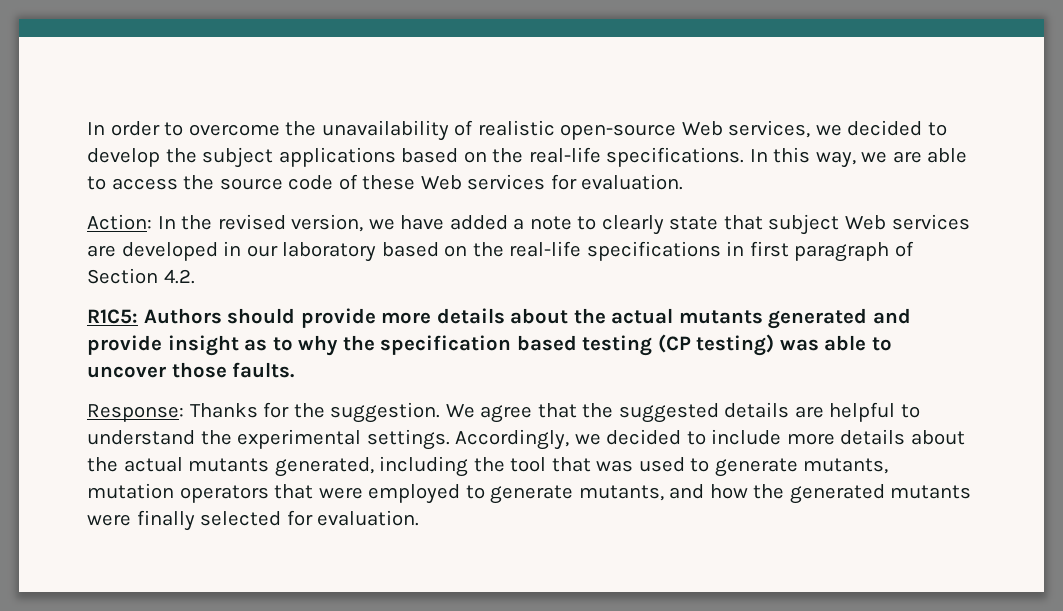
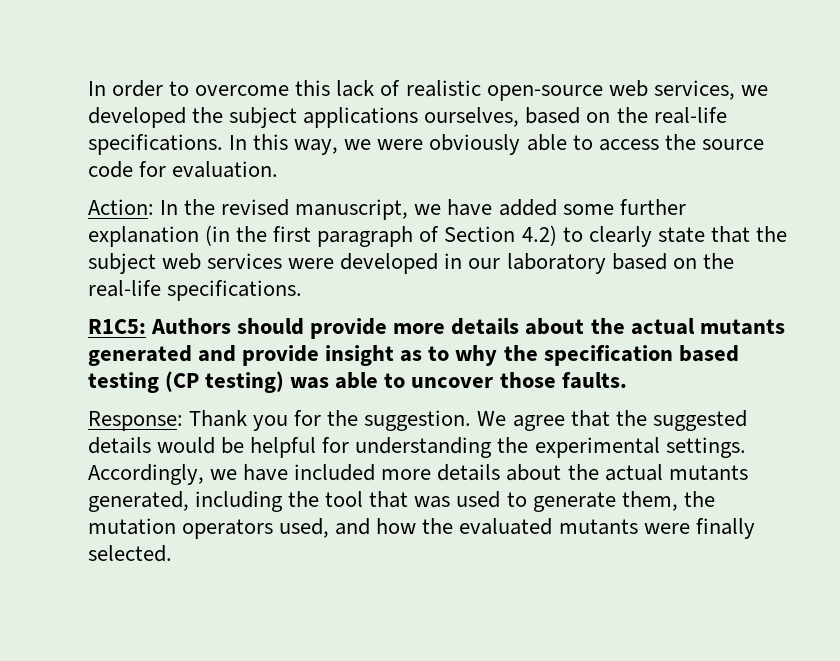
[285,120,449,141] the unavailability -> [295,80,375,97] this lack
[681,121,723,136] Web -> [608,80,648,97] web
[847,120,947,136] [87,148,160,167] decided to develop -> [88,107,186,128] developed
(396, 157) none -> [424,107,520,127] ourselves,
[892,151,922,163] are -> [377,134,521,155] were obviously
[338,174,546,190] of these Web services -> (133, 169) none
[291,214,364,232] version, -> [295,199,409,220] manuscript,
[513,214,970,235] [87,245,116,257] a note to clearly state that subject Web services are -> [562,199,686,215] [88,225,787,247] [88,253,335,274] some further explanation (in the first paragraph of Section 4.2) to clearly state that the subject web services were
[586,241,914,262] [87,268,195,284] specifications in first paragraph of Section 4.2. -> [167,280,303,301] specifications.
[189,403,258,418] Thanks -> [189,410,289,431] Thank you
[794,402,920,422] [87,430,195,445] are helpful to understand -> [157,437,493,458] would be helpful for understanding
[606,429,782,445] decided to include -> [243,464,376,481] have included
[803,458,889,474] [87,483,664,504] mutants, mutation operators that were employed to generate mutants, -> [621,491,715,511] [88,518,330,539] them, the mutation operators used,
[789,484,885,504] generated -> [459,518,553,535] evaluated
[200,510,420,526] selected for evaluation. -> [88,545,172,562] selected.

